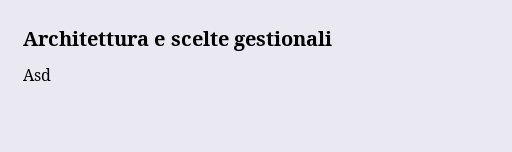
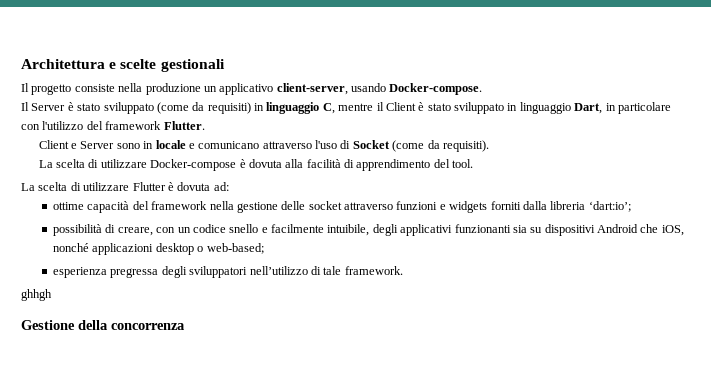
[23,68,51,81] Asd -> [21,83,483,95] [21,102,671,114] [21,121,205,130] [38,140,489,152] [38,159,474,171] [21,182,229,191] [53,201,631,213] [53,224,684,236] [53,243,264,255] [53,266,403,278] [21,289,52,301] [21,320,185,330] Il progetto consiste nella produzione un applicativo client-server, usando Docker-compose. // Il Server è stato sviluppato (come da requisiti) in linguaggio C, mentre il Client è stato sviluppato in linguaggio Dart, in particolare con l'utilizzo del framework Flutter. // Client e Server sono in locale e comunicano attraverso l'uso di Socket (come da requisiti). // La scelta di utilizzare Docker-compose è dovuta alla facilità di apprendimento del tool. // La scelta di utilizzare Flutter è dovuta ad: // ottime capacità del framework nella gestione delle socket attraverso funzioni e widgets forniti dalla libreria ‘dart:io’; // possibilità di creare, con un codice snello e facilmente intuibile, degli applicativi funzionanti sia su dispositivi Android che iOS, nonché applicazioni desktop o web-based; // esperienza pregressa degli sviluppatori nell’utilizzo di tale framework. // ghhgh // Gestione della concorrenza

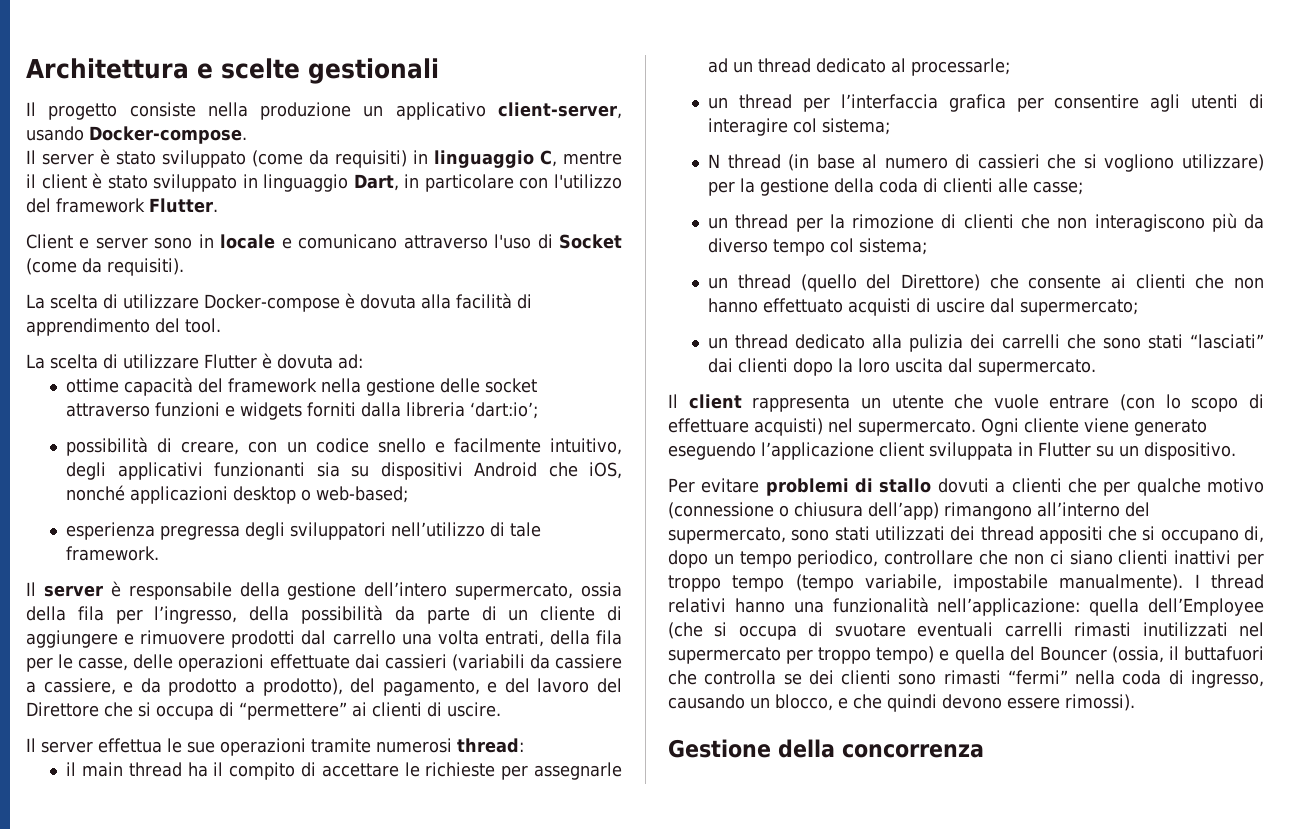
[31,103,66,111] Server -> [42,153,94,165] server
[385,102,416,111] Client -> [41,174,87,189] client
[80,141,115,149] Server -> [95,237,148,249] server
[327,224,370,236] intuibile, -> [550,438,622,455] intuitivo,
[21,289,52,301] ghhgh -> [26,581,622,600] [26,605,622,624] [26,630,623,648] [26,654,623,672] [26,678,622,696] [26,702,501,720] [26,738,524,756] [66,762,622,780] [708,58,1011,76] [708,94,1264,112] [708,118,891,136] [708,154,1264,172] [708,178,1084,196] [708,213,1264,232] [708,238,928,256] [708,274,1264,292] [708,298,1139,316] [708,334,1264,352] [708,358,1097,376] [668,394,1264,412] [668,418,1207,436] [668,442,1236,460] [668,478,1264,496] [668,502,1150,520] [668,526,1264,544] [668,550,1264,568] [668,574,1264,592] [668,597,1264,616] [668,622,1264,640] [668,646,1264,664] [668,670,1264,688] [668,694,1135,712] Il server è responsabile della gestione dell’intero supermercato, ossia della fila per l’ingresso, della possibilità da parte di un cliente di aggiungere e rimuovere prodotti dal carrello una volta entrati, della fila per le casse, delle operazioni effettuate dai cassieri (variabili da cassiere a cassiere, e da prodotto a prodotto), del pagamento, e del lavoro del Direttore che si occupa di “permettere” ai clienti di uscire. // Il server effettua le sue operazioni tramite numerosi thread: // il main thread ha il compito di accettare le richieste per assegnarle ad un thread dedicato al processarle; // un thread per l’interfaccia grafica per consentire agli utenti di interagire col sistema; // N thread (in base al numero di cassieri che si vogliono utilizzare) per la gestione della coda di clienti alle casse; // un thread per la rimozione di clienti che non interagiscono più da diverso tempo col sistema; // un thread (quello del Direttore) che consente ai clienti che non hanno effettuato acquisti di uscire dal supermercato; // un thread dedicato alla pulizia dei carrelli che sono stati “lasciati” dai clienti dopo la loro uscita dal supermercato. // Il client rappresenta un utente che vuole entrare (con lo scopo di effettuare acquisti) nel supermercato. Ogni cliente viene generato eseguendo l’applicazione client sviluppata in Flutter su un dispositivo. // Per evitare problemi di stallo dovuti a clienti che per qualche motivo (connessione o chiusura dell’app) rimangono all’interno del supermercato, sono stati utilizzati dei thread appositi che si occupano di, dopo un tempo periodico, controllare che non ci siano clienti inattivi per troppo tempo (tempo variabile, impostabile manualmente). I thread relativi hanno una funzionalità nell’applicazione: quella dell’Employee (che si occupa di svuotare eventuali carrelli rimasti inutilizzati nel supermercato per troppo tempo) e quella del Bouncer (ossia, il buttafuori che controlla se dei clienti sono rimasti “fermi” nella coda di ingresso, causando un blocco, e che quindi devono essere rimossi).

